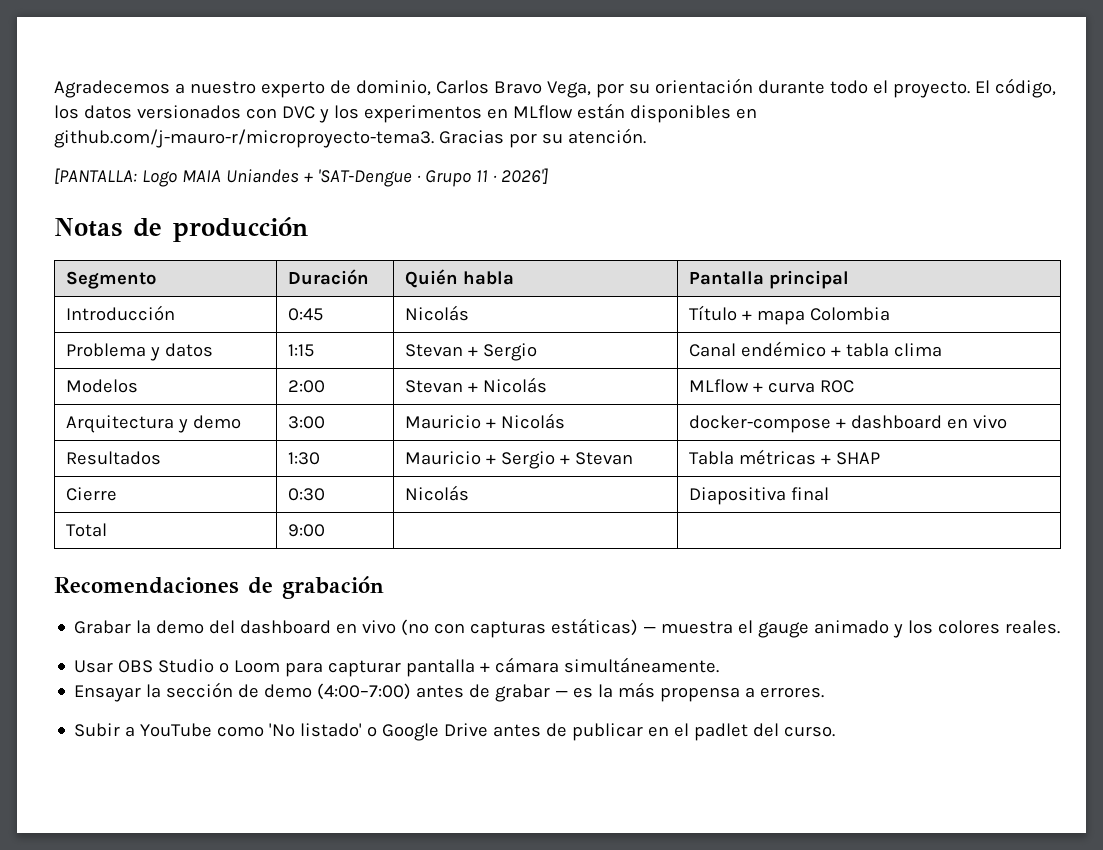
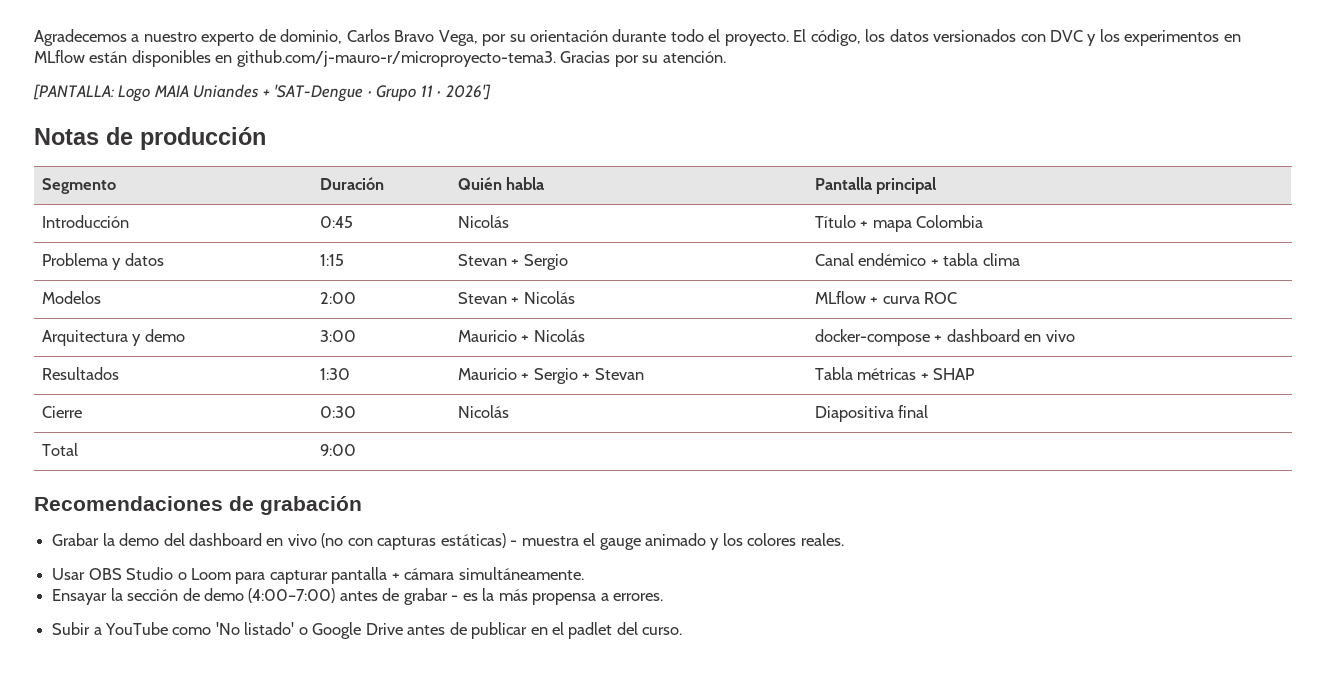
[643,627,657,633] — -> [510,540,518,546] -
[555,691,569,697] — -> [451,595,459,601] -

